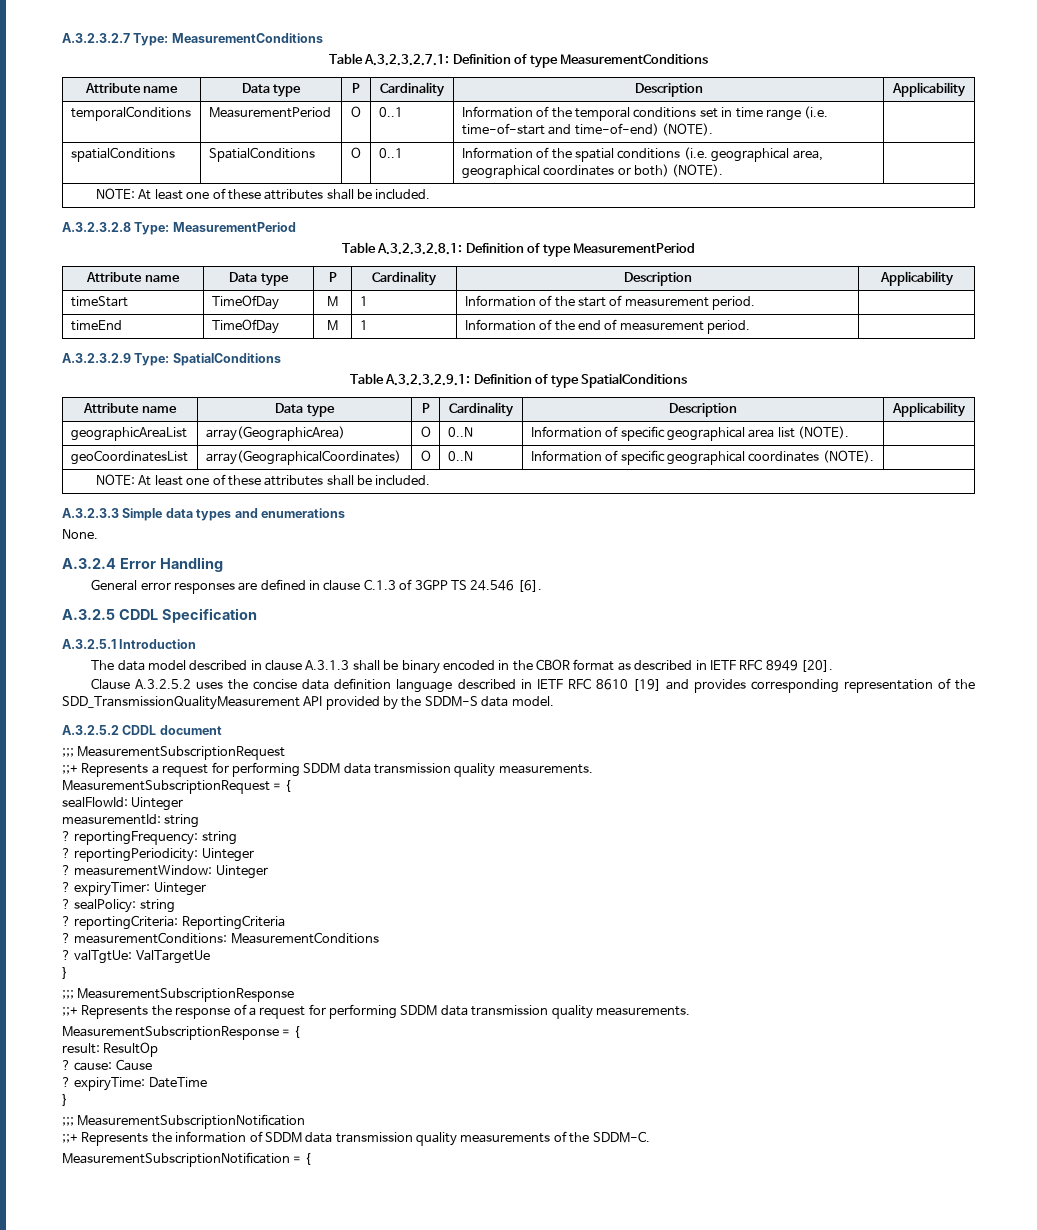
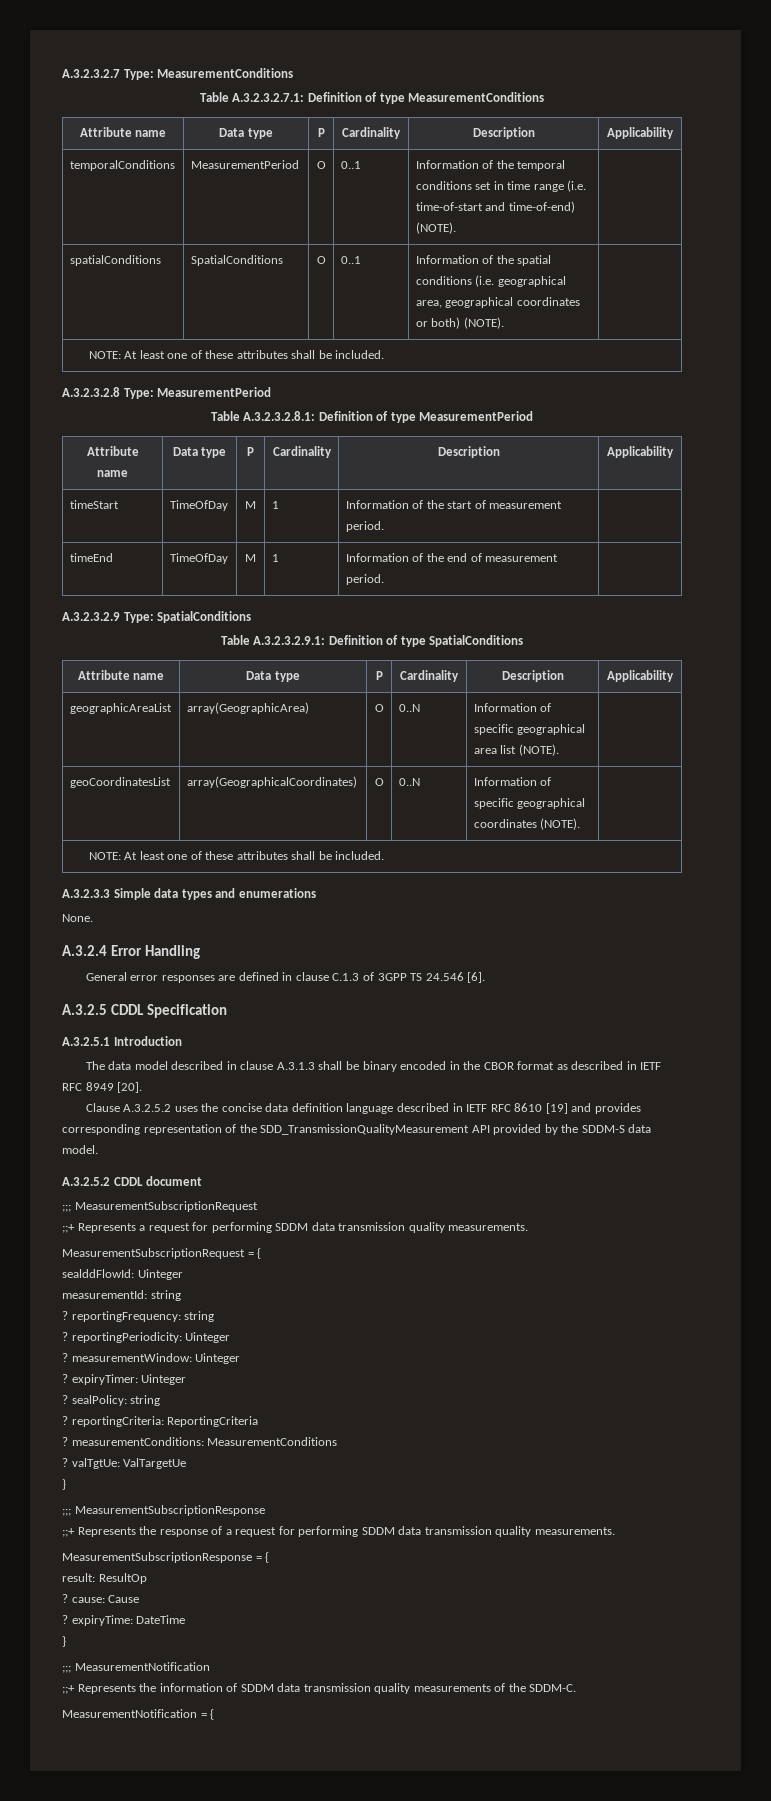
[62,797,128,808] sealFlowId: -> [62,1269,134,1278] sealddFlowId:
[77,1114,306,1129] MeasurementSubscriptionNotification -> [74,1662,210,1671] MeasurementNotification
[62,1152,290,1167] MeasurementSubscriptionNotification -> [62,1709,197,1718] MeasurementNotification

